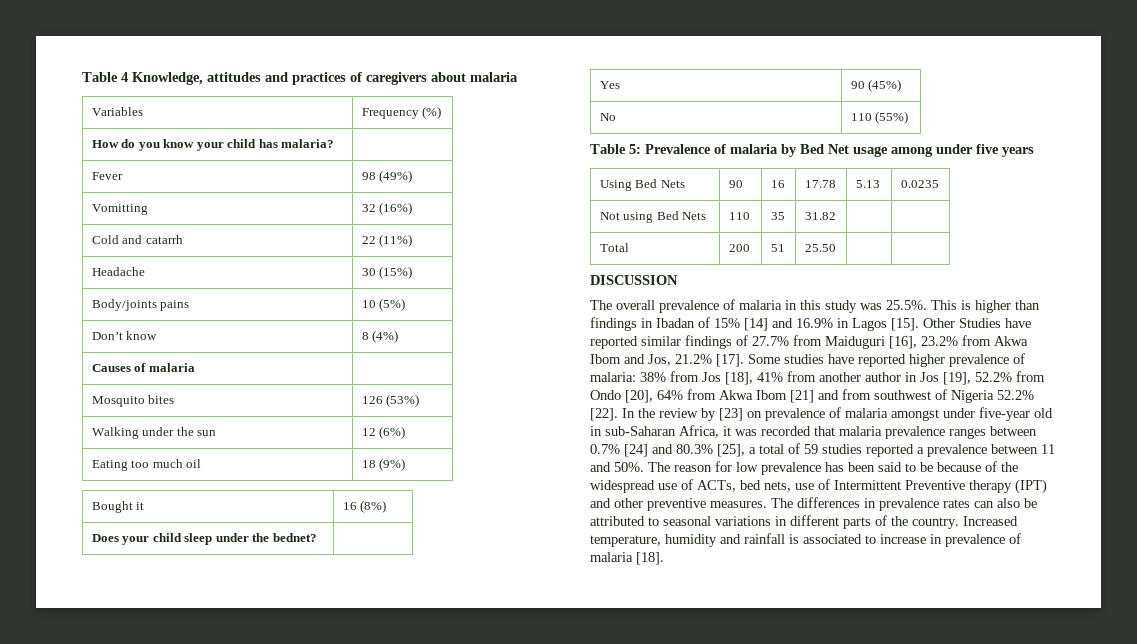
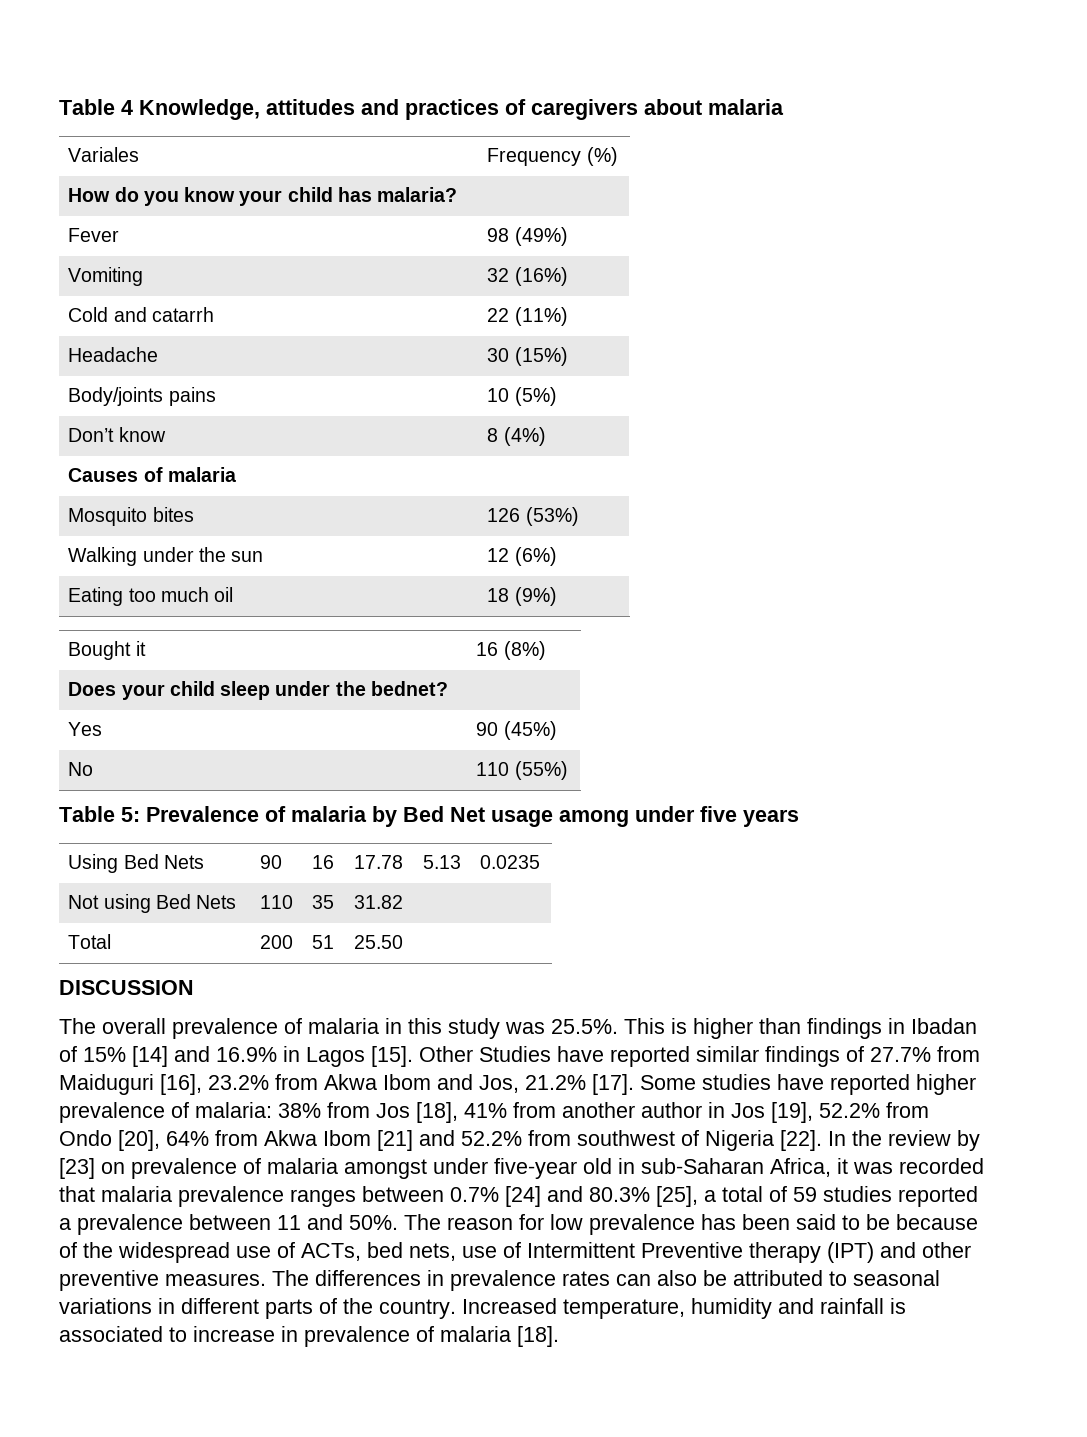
[91,107,143,116] Variables -> [68,147,140,162] Variales
[91,204,148,215] Vomitting -> [68,267,144,286] Vomiting
(839, 395) none -> [461,1131,522,1146] 52.2%
[997,390,1034,400] 52.2% -> (774, 1140) none

